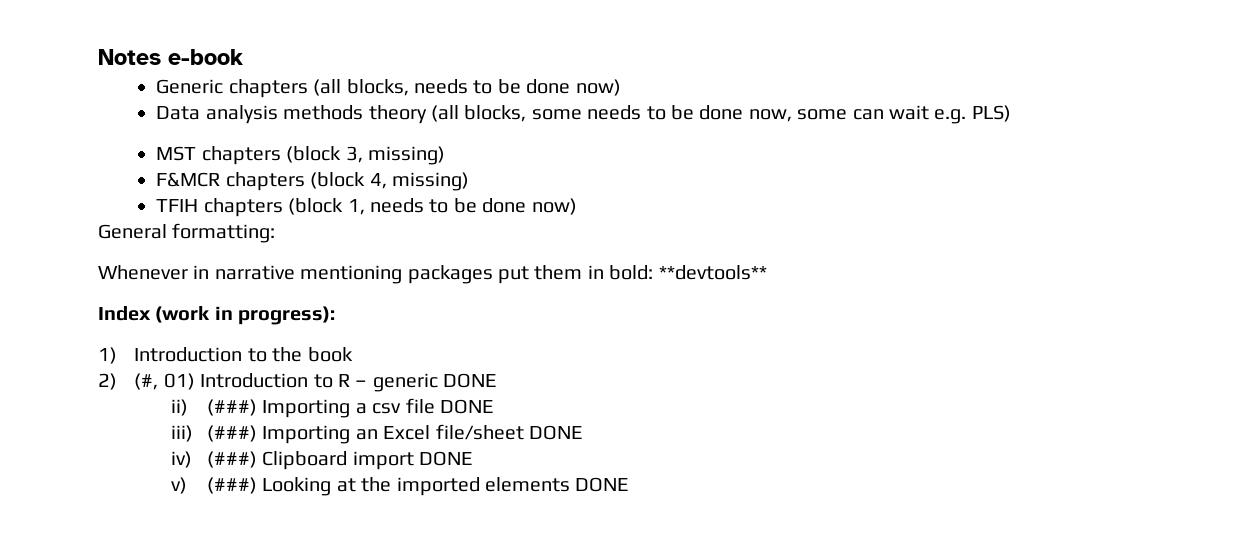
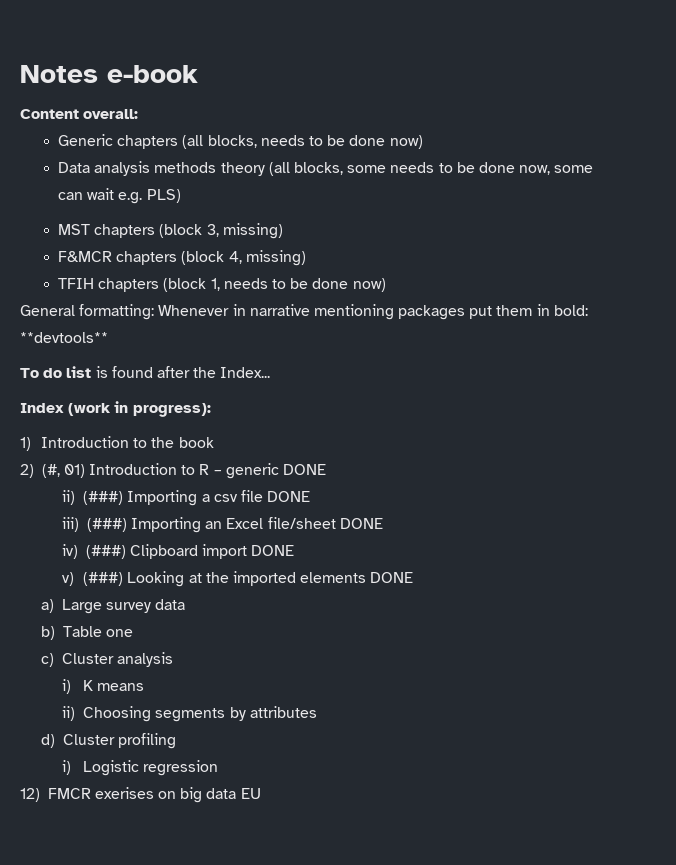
(243, 57) none -> [20,109,139,119] // Content overall:
(276, 233) // -> (155, 312) none
(767, 272) none -> [20,366,271,378] // To do list is found after the Index...
(630, 484) none -> [41,599,186,614] [41,626,133,640] [41,652,174,667] [62,679,145,694] [62,706,317,722] [41,733,176,749] [62,760,219,776] [20,787,261,803] // a) Large survey data // b) Table one // c) Cluster analysis // i) K means // ii) Choosing segments by attributes // d) Cluster profiling // i) Logistic regression // 12) FMCR exerises on big data EU

